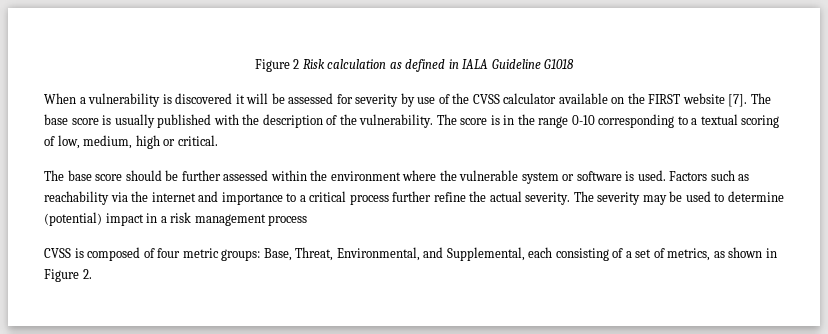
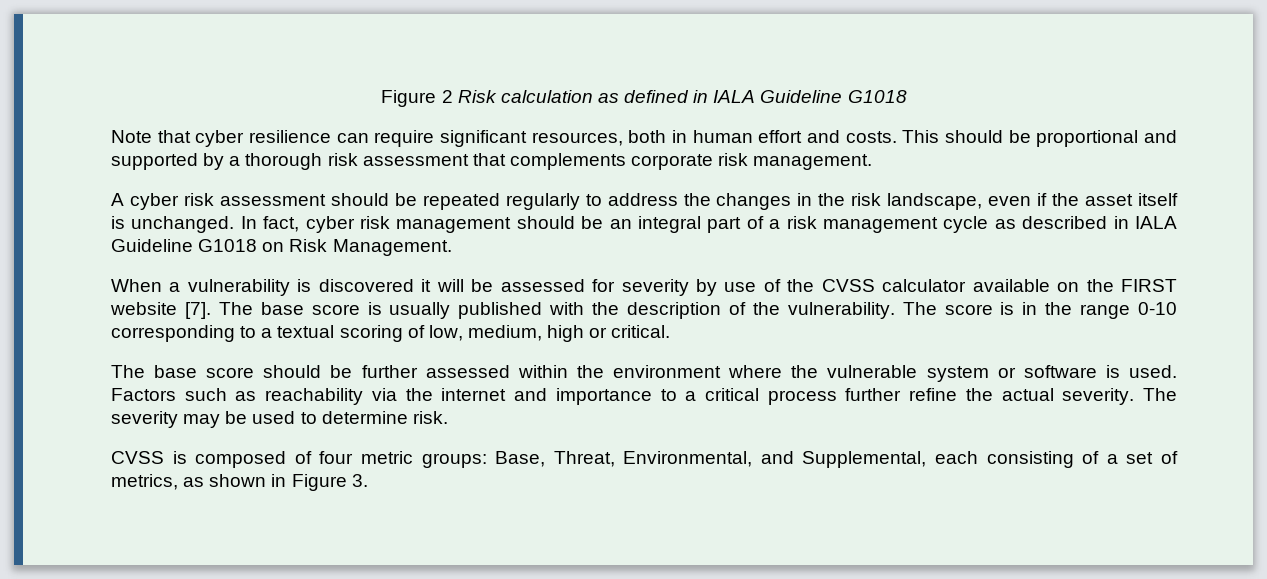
(575, 64) none -> [111,130,1177,147] [111,153,873,170] [111,193,1179,210] [111,216,1177,233] [111,239,452,256] // Note that cyber resilience can require significant resources, both in human effort and costs. This should be proportional and supported by a thorough risk assessment that complements corporate risk management. // A cyber risk assessment should be repeated regularly to address the changes in the risk landscape, even if the asset itself is unchanged. In fact, cyber risk management should be an integral part of a risk management cycle as described in IALA Guideline G1018 on Risk Management.
[44,212,308,226] (potential) impact in a risk management process -> [412,411,448,424] risk.
[82,269,92,279] 2. -> [351,474,368,487] 3.

